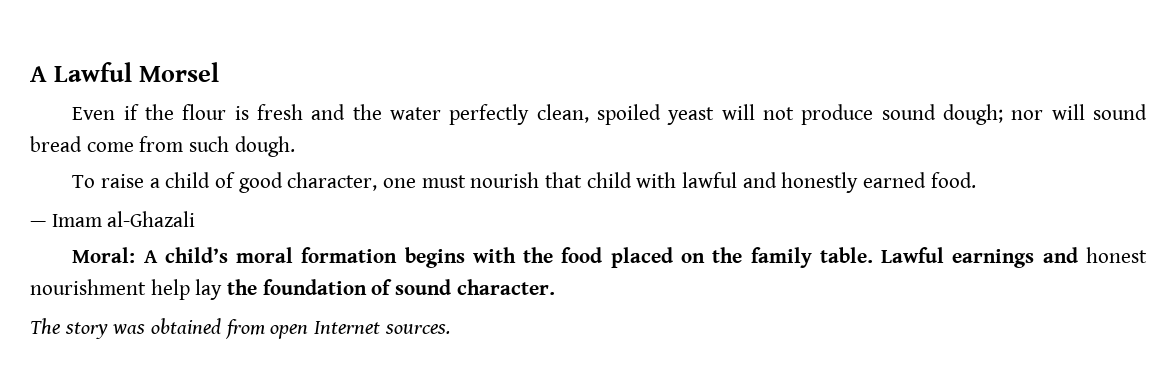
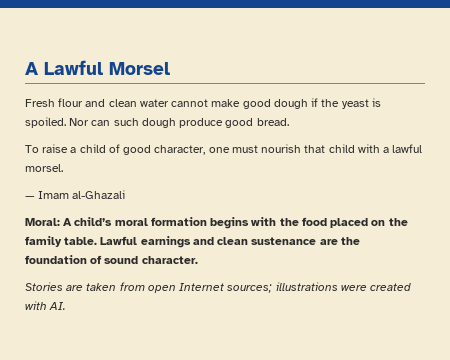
[72,104,1147,125] [30,136,295,157] Even if the flour is fresh and the water perfectly clean, spoiled yeast will not produce sound dough; nor will sound bread come from such dough. -> [25,98,381,109] [25,117,289,128] Fresh flour and clean water cannot make good dough if the yeast is spoiled. Nor can such dough produce good bread.
[681,172,976,193] lawful and honestly earned food. -> [383,144,423,153] [25,164,63,172] a lawful morsel.
[1085,247,1147,263] [30,279,223,300] honest nourishment help lay -> [217,237,338,245] clean sustenance are
[30,318,450,339] The story was obtained from open Internet sources. -> [25,282,412,293] [25,301,67,310] Stories are taken from open Internet sources; illustrations were created with AI.

